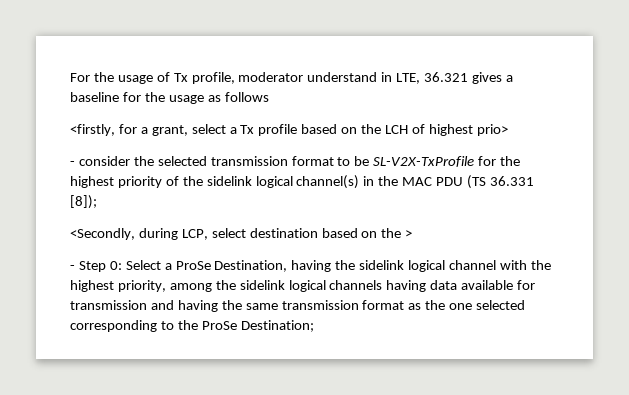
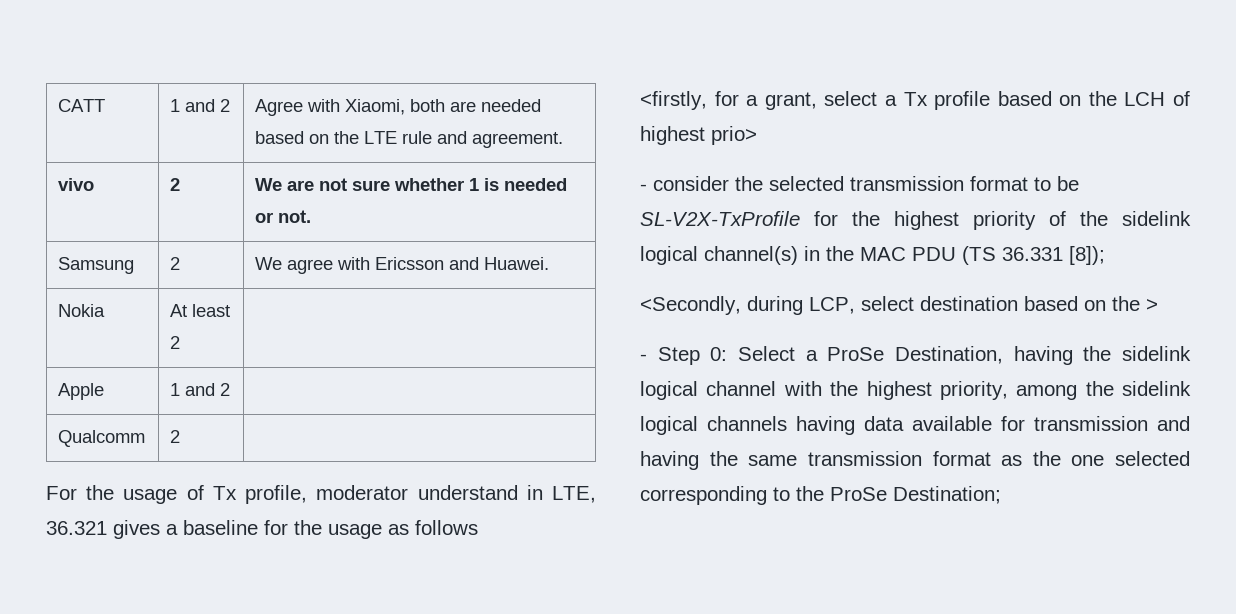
(70, 77) none -> [58,99,106,112] [170,99,231,112] [255,99,542,116] [255,131,564,148] [58,178,95,191] [170,178,181,191] [255,178,568,191] [255,210,312,223] [58,257,135,274] [170,257,181,270] [255,257,550,274] [58,304,106,317] [170,304,231,317] [170,336,181,349] [58,383,105,400] [170,383,231,396] [58,430,146,447] [170,430,181,443] CATT | 1 and 2 | Agree with Xiaomi, both are needed based on the LTE rule and agreement. // vivo | 2 | We are not sure whether 1 is needed or not. // Samsung | 2 | We agree with Ericsson and Huawei. // Nokia | At least 2 | // Apple | 1 and 2 | // Qualcomm | 2 | //

